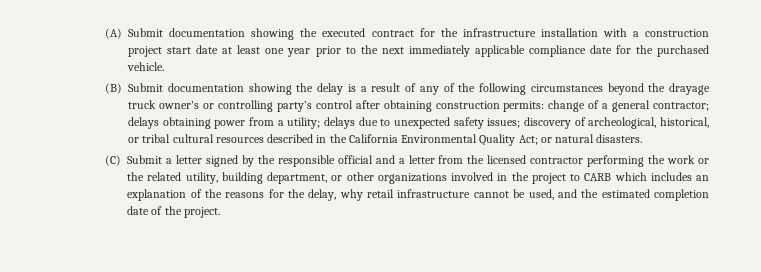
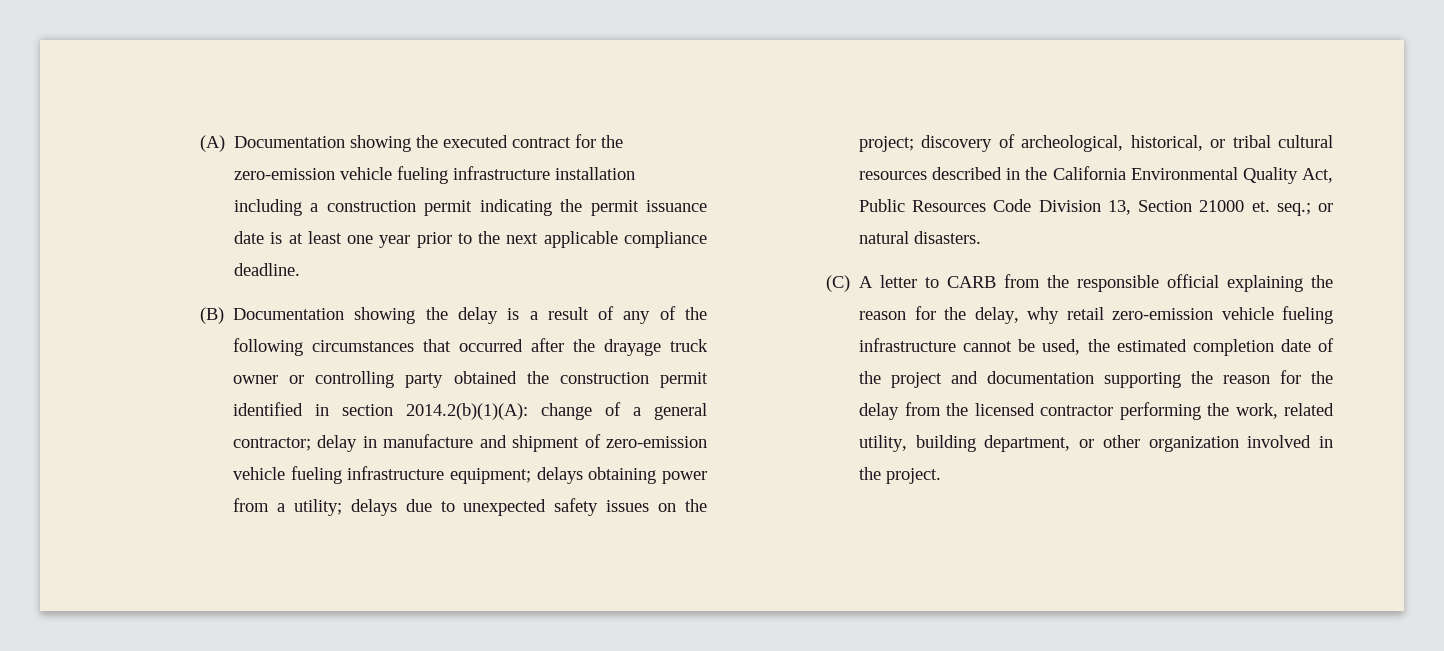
[128,28,246,37] Submit documentation -> [234,136,346,148] Documentation
(458, 32) none -> [234,166,449,184] zero-emission vehicle fueling
[602,28,627,37] with -> [234,199,303,216] including
[128,45,219,57] project start date -> [424,199,707,216] [234,231,283,244] permit indicating the permit issuance date is
[408,45,470,57] immediately -> (539, 238) none
[589,45,709,57] [127,62,165,71] date for the purchased vehicle. -> [234,263,301,276] deadline.
[128,83,244,92] Submit documentation -> [233,308,345,320] Documentation
[607,83,644,95] beyond -> [423,338,565,352] that occurred after
[159,101,200,109] owner’s -> [233,375,279,384] owner
[276,100,545,112] party’s control after obtaining construction permits: -> [405,371,708,388] [233,402,529,420] party obtained the construction permit identified in section 2014.2(b)(1)(A):
(709, 106) none -> [317,434,707,452] [233,466,532,484] delay in manufacture and shipment of zero-emission vehicle fueling infrastructure equipment;
[487,118,521,128] issues; -> [606,499,707,512] [859,136,915,152] issues on the project;
[518,134,643,145] [105,155,435,167] Act; or natural disasters. // (C) Submit a letter signed by the responsible official and a letter -> [1302,168,1333,183] [859,199,1333,216] [859,231,982,244] [825,274,1333,292] [859,306,1333,324] [859,338,1334,356] [859,370,1333,388] [859,403,900,420] Act, Public Resources Code Division 13, Section 21000 et. seq.; or natural disasters. // (C) A letter to CARB from the responsible official explaining the reason for the delay, why retail zero-emission vehicle fueling infrastructure cannot be used, the estimated completion date of the project and documentation supporting the reason for the delay
[667,155,709,164] [127,172,145,181] work or the -> [1235,403,1278,419] work,
[377,173,447,184] organizations -> [1148,436,1239,452] organization
[531,172,710,184] [127,189,710,201] [127,206,182,215] project to CARB which includes an explanation of the reasons for the delay, why retail infrastructure cannot be used, and the estimated completion date of the -> (882, 473) none

